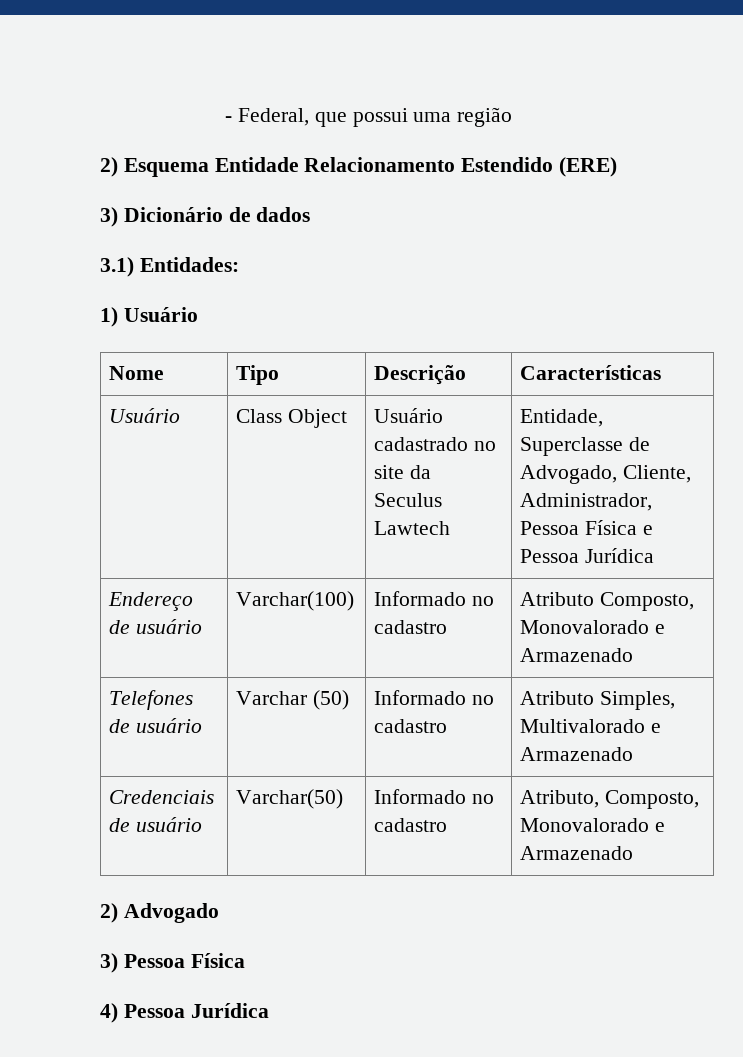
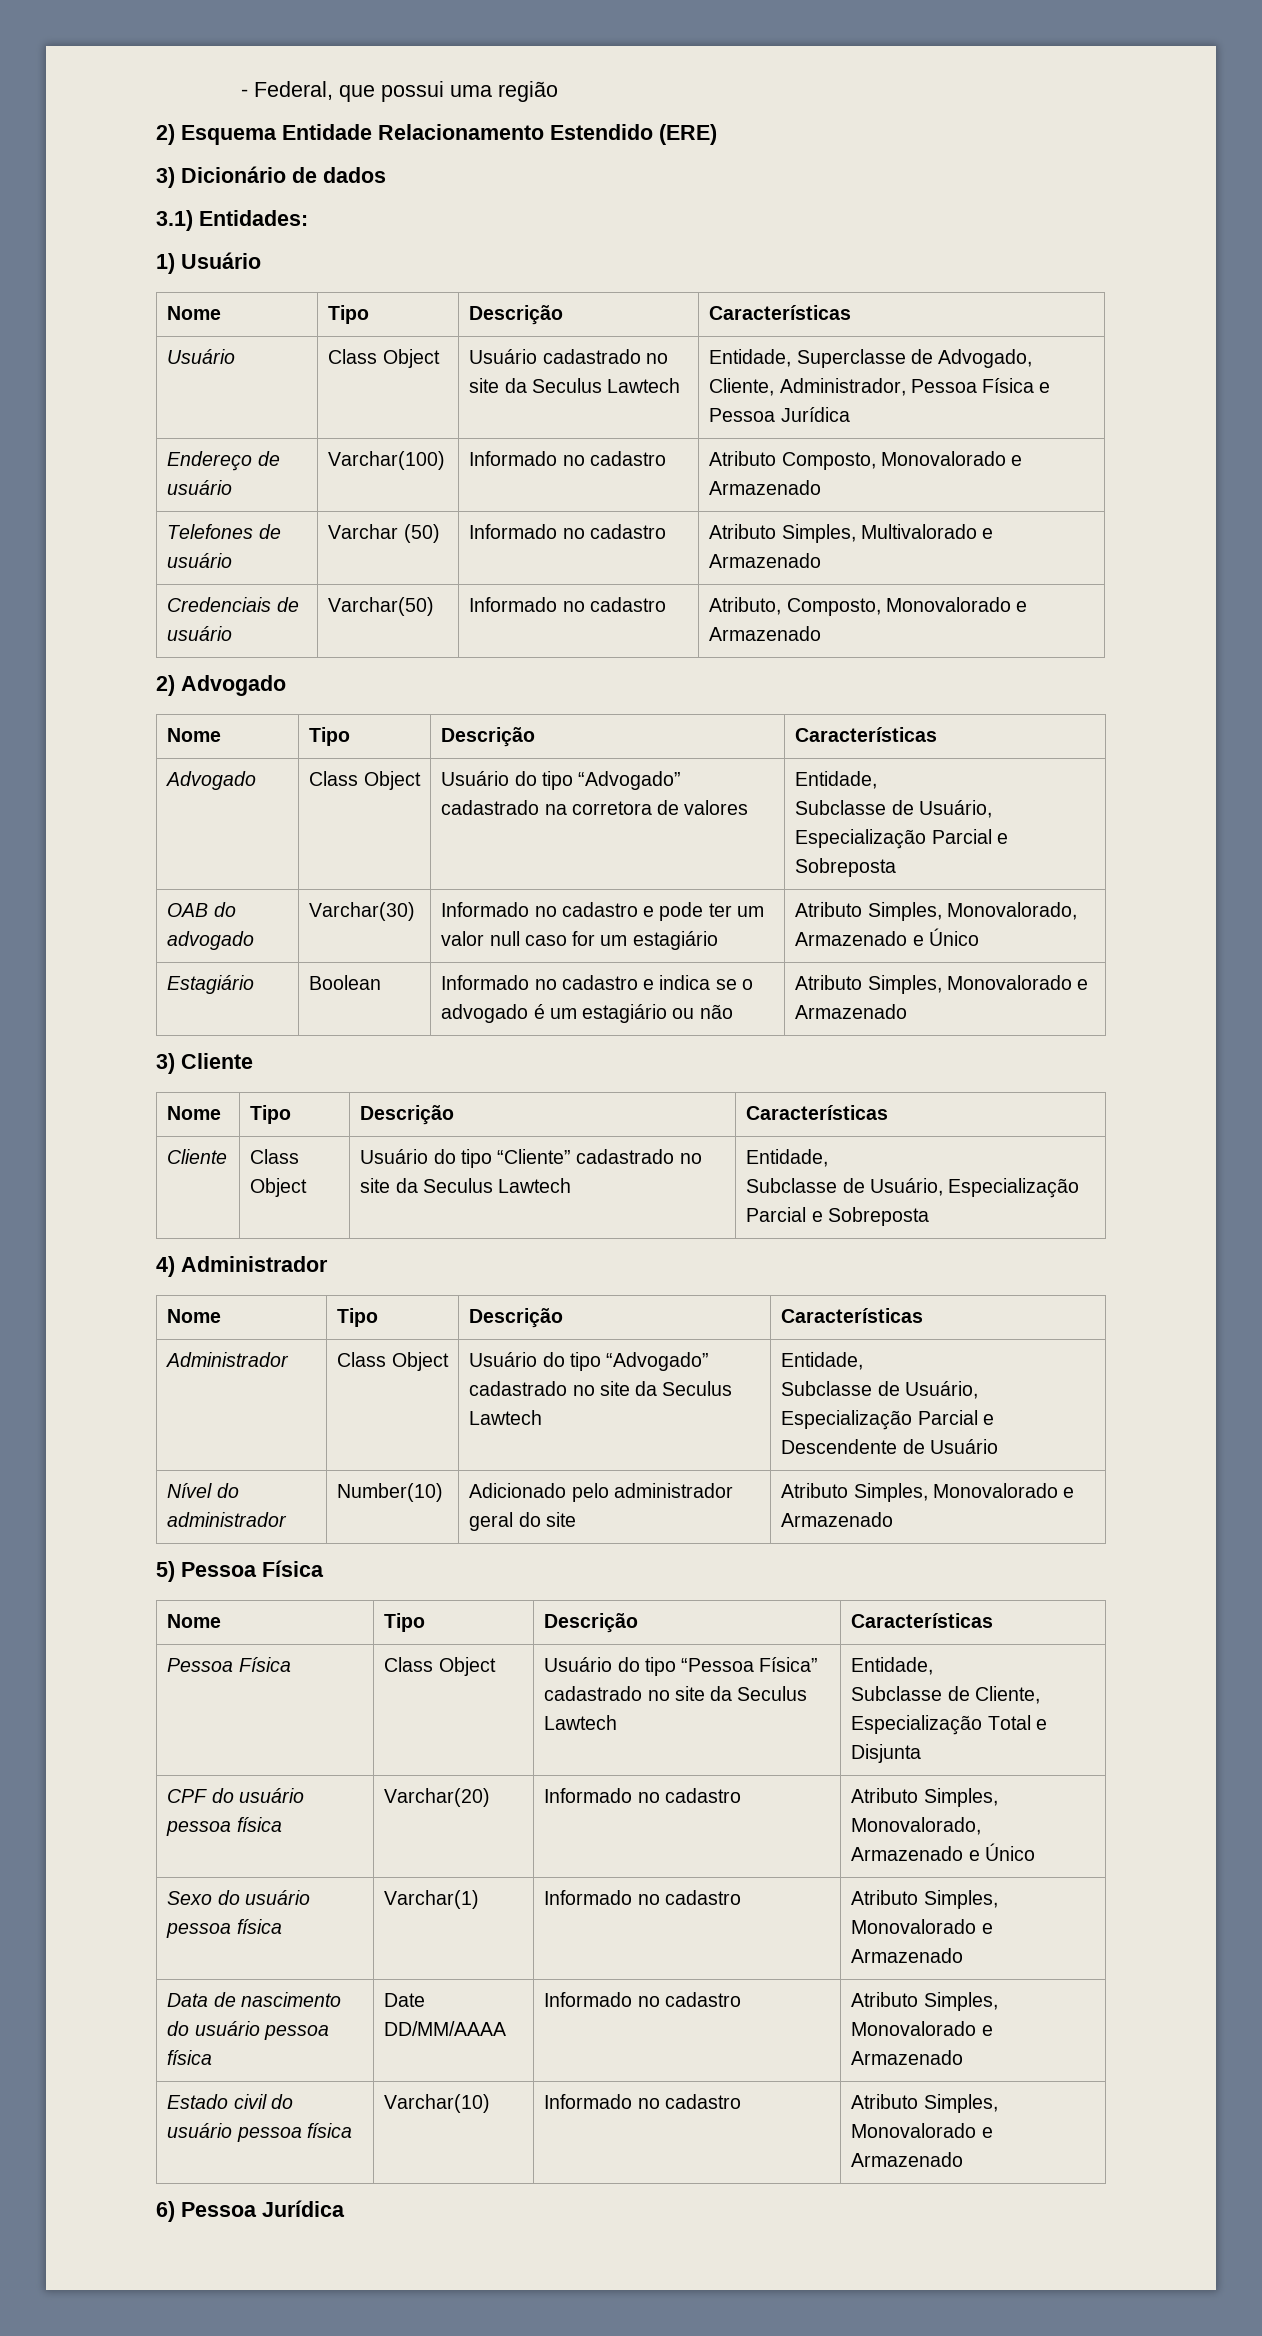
[100,953,245,973] [100,1003,118,1023] // 3) Pessoa Física // 4) -> [167,728,222,742] [309,727,351,746] [441,727,536,747] [795,727,938,742] [166,771,257,790] [309,771,421,790] [441,771,682,790] [441,800,749,815] [795,771,878,789] [795,800,992,818] [795,829,1008,849] [795,858,897,877] [167,902,236,917] [167,931,255,950] [309,902,416,921] [441,902,764,921] [441,931,718,950] [795,902,1077,921] [795,928,979,946] [167,975,255,994] [309,975,382,990] [441,975,753,990] [441,1004,733,1023] [795,975,1089,994] [795,1004,908,1019] [156,1053,253,1074] [167,1106,222,1120] [250,1105,292,1124] [360,1105,455,1125] [746,1105,889,1120] [167,1149,228,1164] [250,1149,300,1164] [250,1178,308,1197] [360,1149,702,1168] [360,1178,572,1193] [746,1149,829,1167] [746,1178,1080,1198] [746,1207,929,1226] [156,1256,328,1277] [167,1309,222,1323] [337,1308,379,1327] [469,1308,564,1328] [781,1308,924,1323] [166,1352,290,1367] [337,1352,449,1371] [469,1352,710,1371] [469,1381,733,1396] [469,1410,543,1425] [781,1352,864,1370] [781,1381,978,1399] [781,1410,994,1430] [781,1439,998,1454] [167,1483,239,1498] [167,1512,288,1527] [337,1483,444,1502] [469,1483,733,1502] [469,1512,576,1531] [781,1483,1075,1502] [781,1512,894,1527] [156,1560,324,1582] [167,1614,222,1628] [384,1613,426,1632] [544,1613,639,1633] [851,1613,994,1628] [167,1657,291,1672] [384,1657,496,1676] [544,1657,819,1676] [544,1686,808,1701] [544,1715,618,1730] [851,1657,934,1675] [851,1686,1040,1704] [851,1715,1047,1735] [851,1744,922,1763] [167,1788,304,1803] [166,1817,282,1836] [384,1788,491,1807] [544,1788,741,1803] [851,1788,998,1807] [851,1817,982,1835] [851,1843,1035,1861] [167,1890,310,1905] [166,1919,282,1938] [384,1890,480,1909] [544,1890,741,1905] [851,1890,998,1909] [851,1919,993,1934] [851,1948,964,1963] [167,1992,341,2007] [167,2021,329,2040] [167,2050,213,2065] [384,1993,426,2007] [384,2021,507,2036] [544,1992,741,2007] [851,1992,998,2011] [851,2021,993,2036] [851,2050,964,2065] [167,2094,293,2109] [167,2123,352,2142] [384,2094,491,2113] [544,2094,741,2109] [851,2094,998,2113] [851,2123,993,2138] [851,2152,964,2167] [156,2201,175,2222] // Nome | Tipo | Descrição | Características // Advogado | Class Object | Usuário do tipo “Advogado” cadastrado na corretora de valores | Entidade, // Subclasse de Usuário, Especialização Parcial e Sobreposta // OAB do advogado | Varchar(30) | Informado no cadastro e pode ter um valor null caso for um estagiário | Atributo Simples, Monovalorado, Armazenado e Único // Estagiário | Boolean | Informado no cadastro e indica se o advogado é um estagiário ou não | Atributo Simples, Monovalorado e Armazenado // 3) Cliente // Nome | Tipo | Descrição | Características // Cliente | Class Object | Usuário do tipo “Cliente” cadastrado no site da Seculus Lawtech | Entidade, // Subclasse de Usuário, Especialização Parcial e Sobreposta // 4) Administrador // Nome | Tipo | Descrição | Características // Administrador | Class Object | Usuário do tipo “Advogado” cadastrado no site da Seculus Lawtech | Entidade, // Subclasse de Usuário, Especialização Parcial e Descendente de Usuário // Nível do administrador | Number(10) | Adicionado pelo administrador geral do site | Atributo Simples, Monovalorado e Armazenado // 5) Pessoa Física // Nome | Tipo | Descrição | Características // Pessoa Física | Class Object | Usuário do tipo “Pessoa Física” cadastrado no site da Seculus Lawtech | Entidade, // Subclasse de Cliente, Especialização Total e Disjunta // CPF do usuário pessoa física | Varchar(20) | Informado no cadastro | Atributo Simples, Monovalorado, Armazenado e Único // Sexo do usuário pessoa física | Varchar(1) | Informado no cadastro | Atributo Simples, Monovalorado e Armazenado // Data de nascimento do usuário pessoa física | Date DD/MM/AAAA | Informado no cadastro | Atributo Simples, Monovalorado e Armazenado // Estado civil do usuário pessoa física | Varchar(10) | Informado no cadastro | Atributo Simples, Monovalorado e Armazenado // 6)

